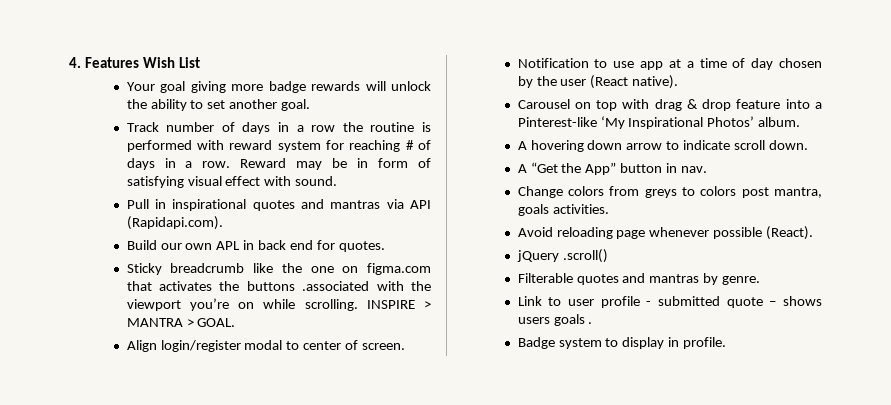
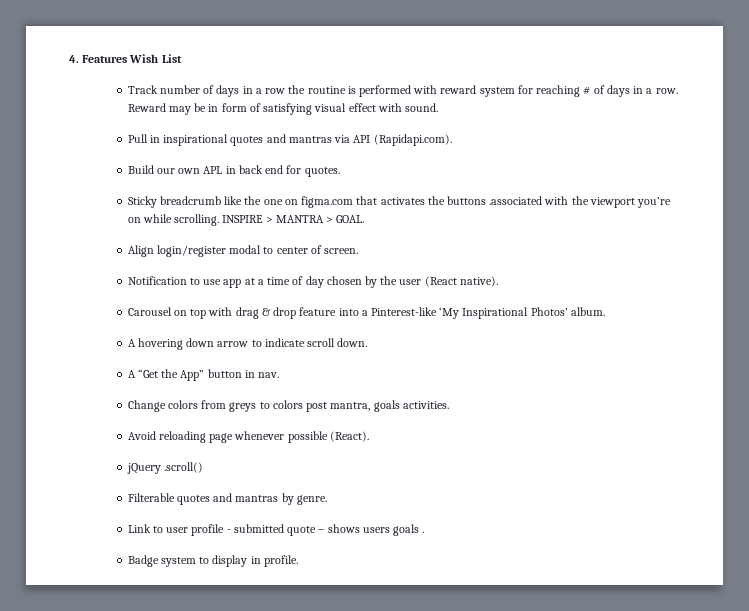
[126,81,431,93] [126,99,311,111] // Your goal giving more badge rewards will unlock the ability to set another goal. -> (182, 58) none

